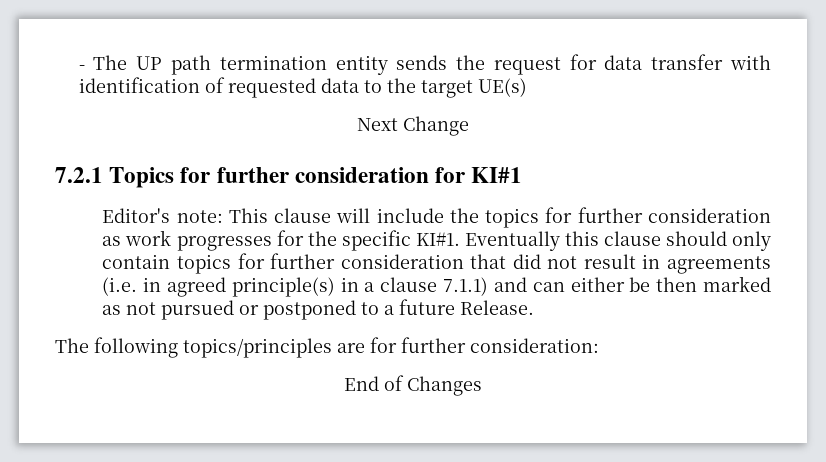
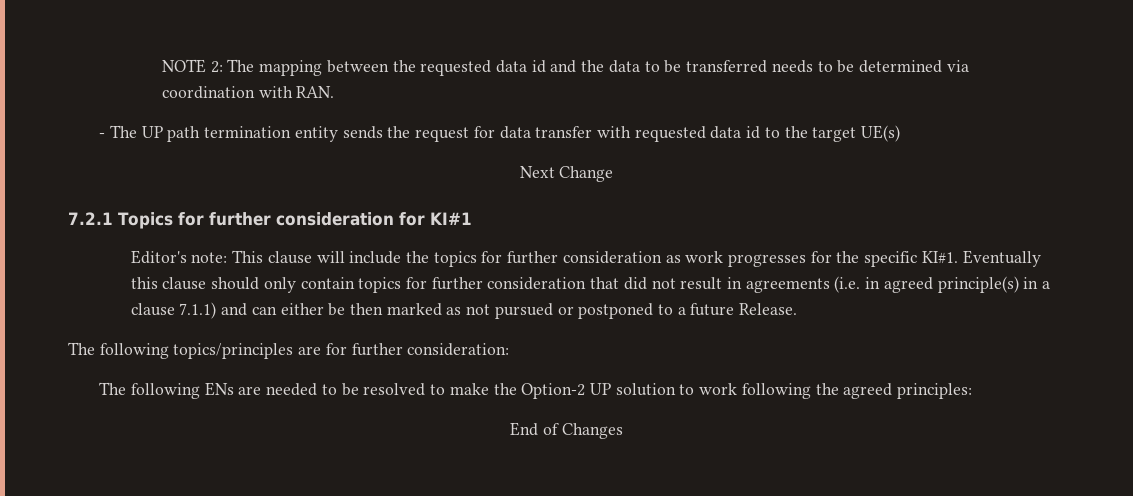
(78, 67) none -> [161,59,969,76] [161,86,335,99] NOTE 2: The mapping between the requested data id and the data to be transferred needs to be determined via coordination with RAN. //
[78,77,359,98] identification of requested data -> [634,126,761,142] requested data id
(599, 345) none -> [99,382,973,399] // The following ENs are needed to be resolved to make the Option-2 UP solution to work following the agreed principles:

